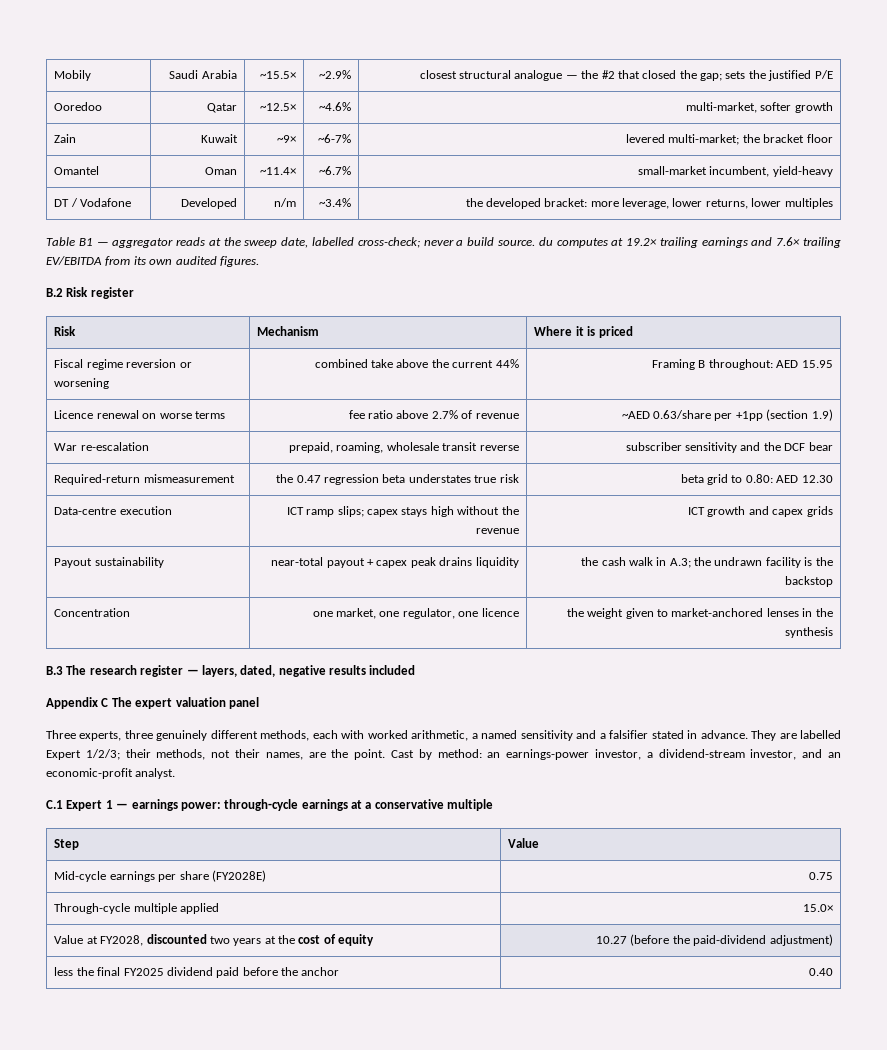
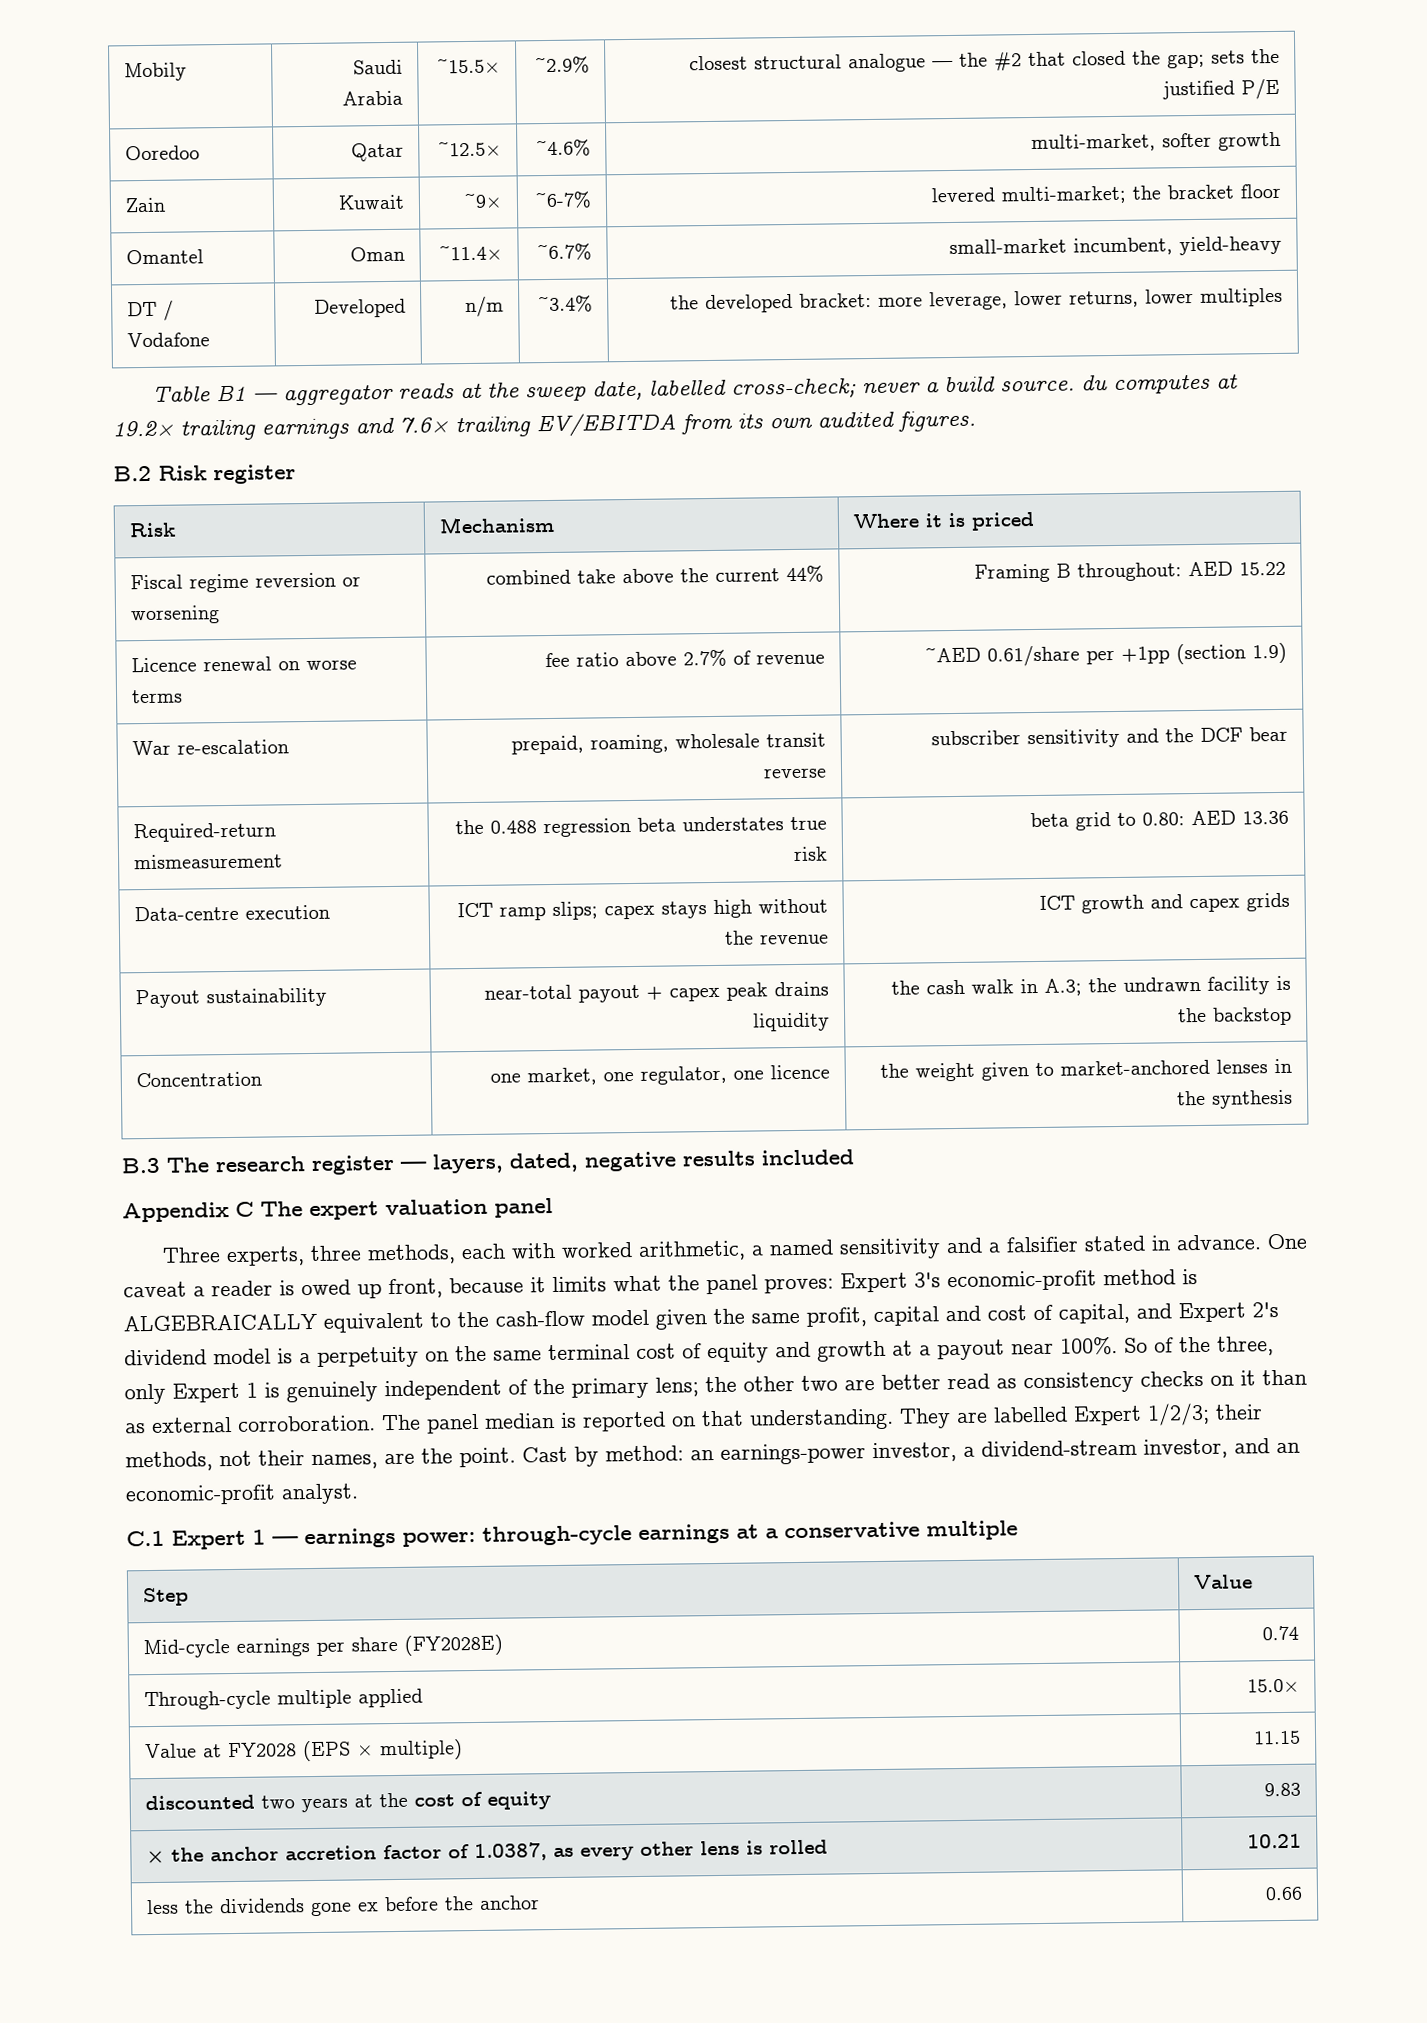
[801,360,833,368] 15.95 -> [1238,561,1286,576] 15.22
[653,410,712,419] 0.63/share -> [986,645,1080,667] 0.61/share
[296,475,321,483] 0.47 -> [489,820,537,834] 0.488
[801,475,833,483] 12.30 -> [1241,810,1289,825] 13.36
[156,730,258,741] genuinely different -> (362, 1253) none
(748, 734) none -> [1266,1233,1307,1250] [123,1269,1198,1299] [123,1302,1279,1333] [124,1336,1274,1368] [124,1369,1307,1405] [125,1408,894,1434] One caveat a reader is owed up front, because it limits what the panel proves: Expert 3's economic-profit method is ALGEBRAICALLY equivalent to the cash-flow model given the same profit, capital and cost of capital, and Expert 2's dividend model is a perpetuity on the same terminal cost of equity and growth at a payout near 100%. So of the three, only Expert 1 is genuinely independent of the primary lens; the other two are better read as consistency checks on it than as external corroboration. The panel median is reported on that understanding.
[808,872,833,880] 0.75 -> [1261,1625,1299,1641] 0.74
[100,935,144,946] FY2028, -> [228,1739,464,1762] [1252,1730,1301,1745] FY2028 (EPS × multiple) | 11.15 //
[596,934,833,946] [54,967,240,978] 10.27 (before the paid-dividend adjustment) // less the final FY2025 dividend paid -> [1263,1782,1301,1797] [146,1839,829,1864] [1246,1833,1302,1849] [146,1898,380,1917] 9.83 // × the anchor accretion factor of 1.0387, as every other lens is rolled | 10.21 // less the dividends gone ex
[808,968,833,976] 0.40 -> [1264,1886,1303,1901] 0.66

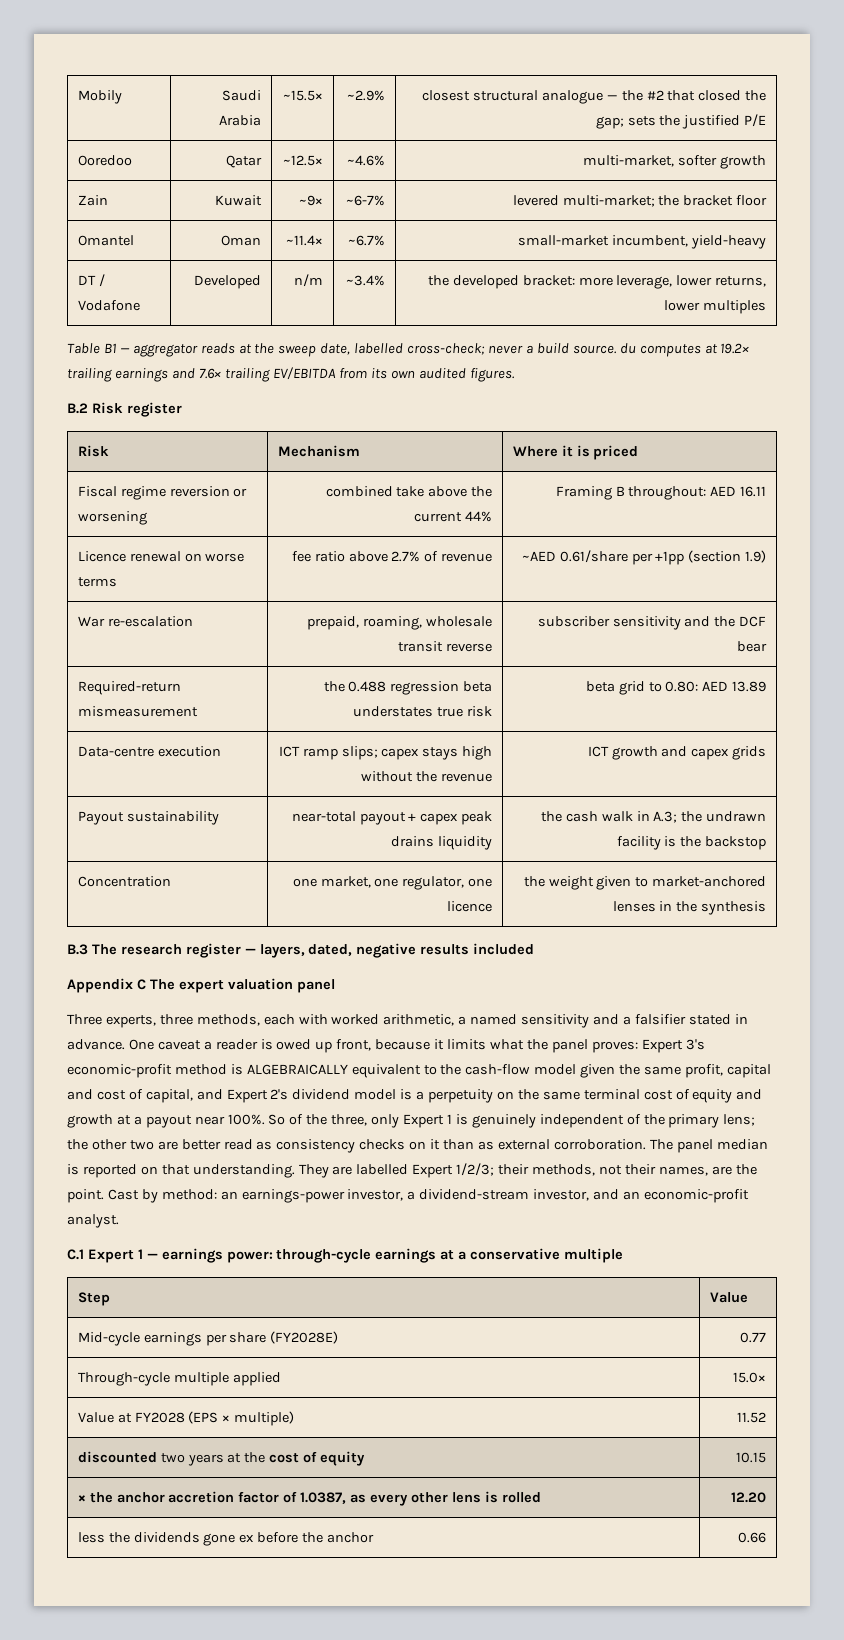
[1238,561,1286,576] 15.22 -> [740,486,767,497] 16.11
[1241,810,1289,825] 13.36 -> [732,681,767,692] 13.89
[1261,1625,1299,1641] 0.74 -> [740,1332,767,1343] 0.77
[1252,1730,1301,1745] 11.15 -> [737,1412,767,1423] 11.52
[1263,1782,1301,1797] 9.83 -> [736,1452,767,1463] 10.15
[1246,1833,1302,1849] 10.21 -> [731,1492,767,1503] 12.20

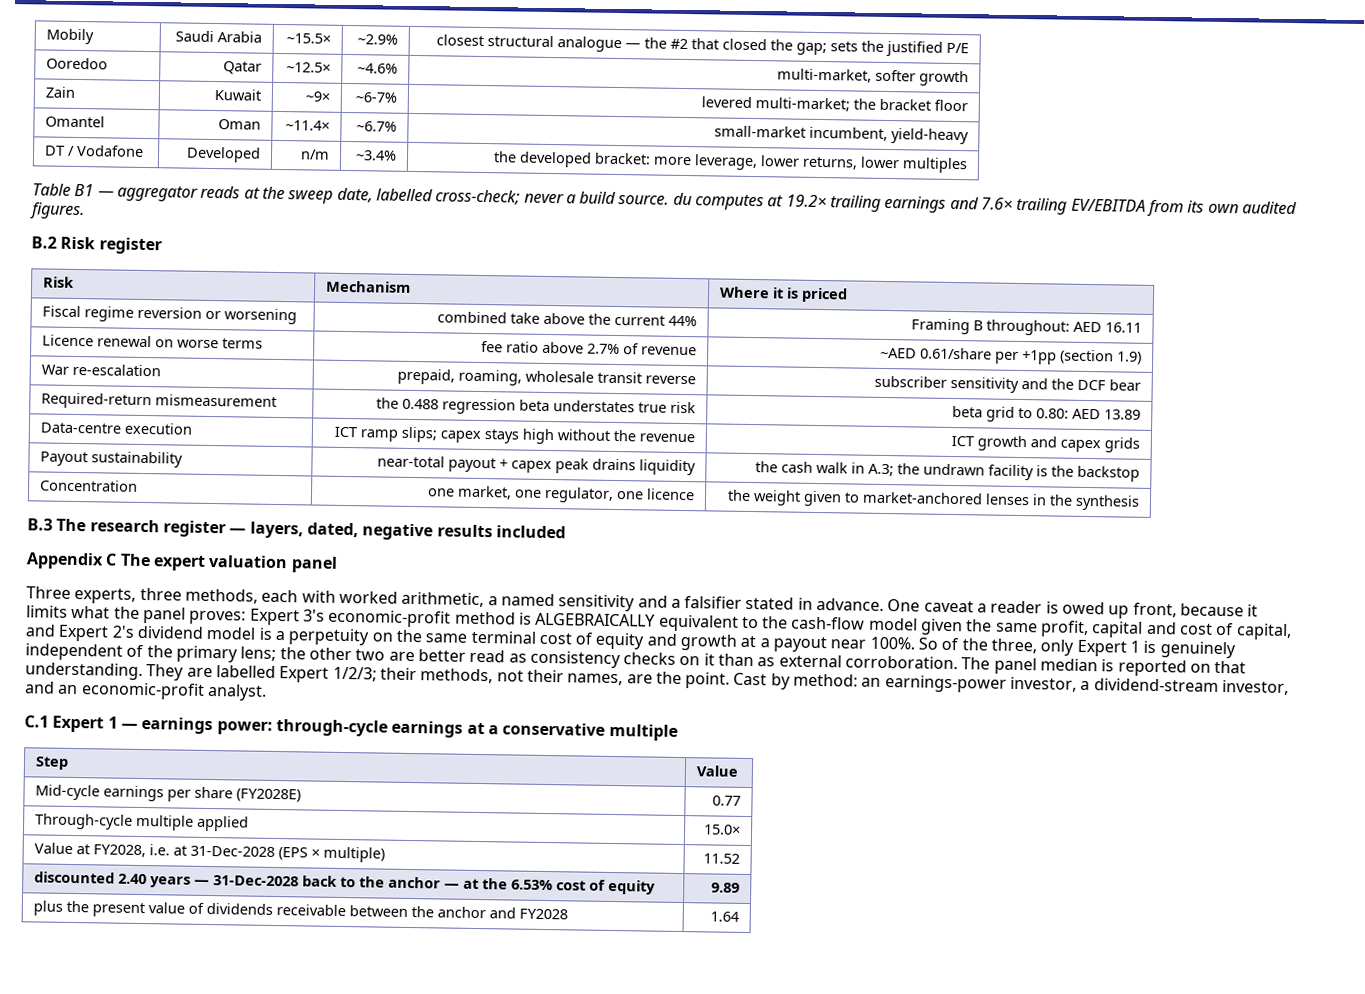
[134,1412,185,1423] FY2028 -> [93,844,276,858] FY2028, i.e. at 31-Dec-2028
[160,1452,266,1466] two years at the -> [118,873,554,891] 2.40 years — 31-Dec-2028 back to the anchor — at the 6.53%
[736,1452,767,1463] [77,1491,541,1506] [731,1492,767,1503] [77,1532,375,1546] [738,1532,767,1543] 10.15 // × the anchor accretion factor of 1.0387, as every other lens is rolled | 12.20 // less the dividends gone ex before the anchor | 0.66 -> [710,882,740,893] [33,900,569,920] [709,911,739,922] 9.89 // plus the present value of dividends receivable between the anchor and FY2028 | 1.64

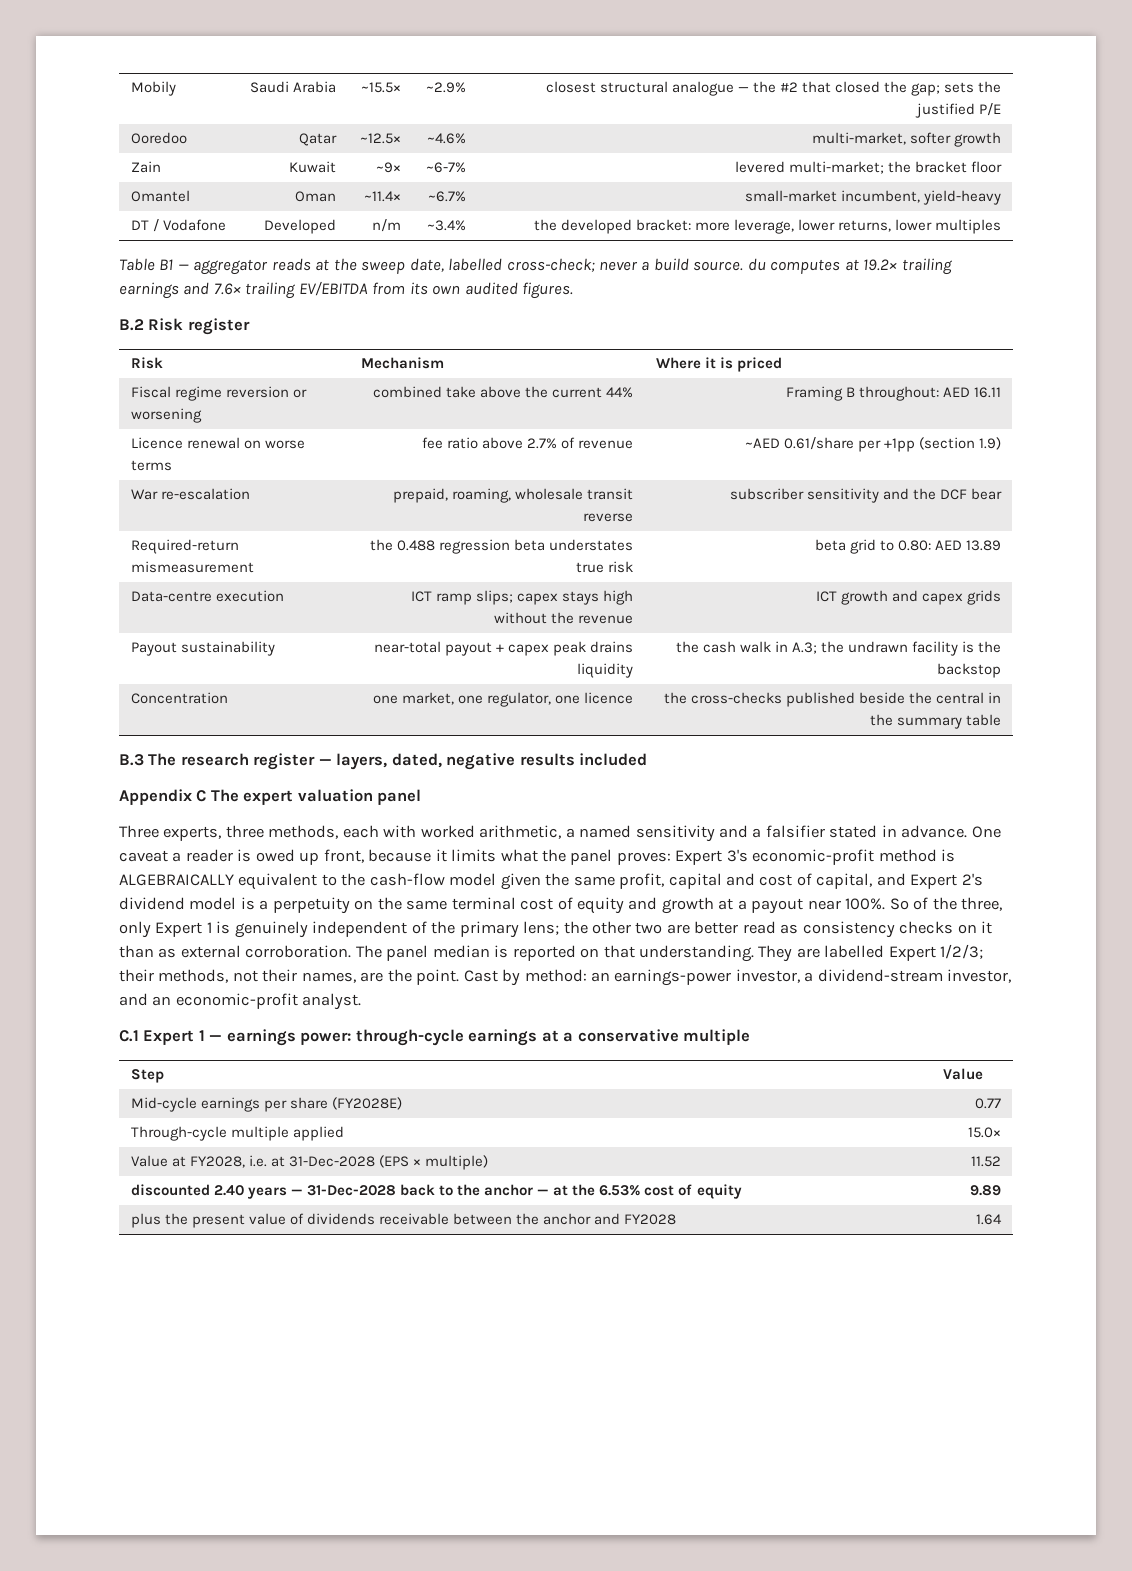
[752,490,1140,511] weight given to market-anchored lenses in the synthesis -> [690,692,1002,707] [870,714,1002,729] cross-checks published beside the central in the summary table

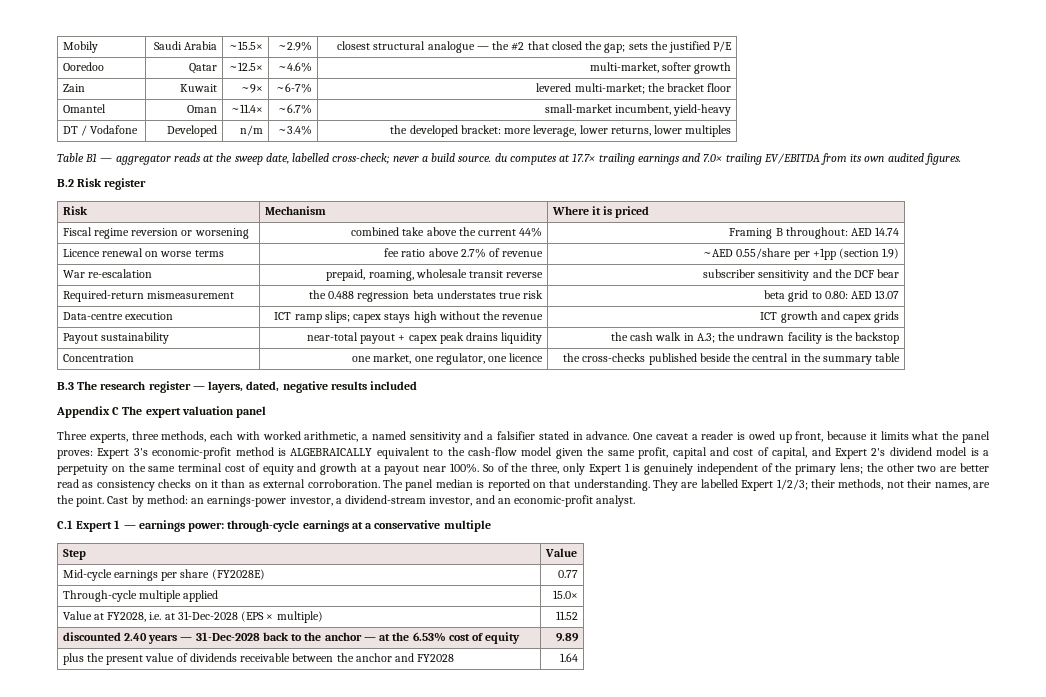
[863,259,898,271] 19.2× -> [572,153,596,162] 17.7×
[213,283,241,295] 7.6× -> [703,154,723,162] 7.0×
[974,387,1002,398] 16.11 -> [875,227,900,236] 14.74
[784,437,855,450] 0.61/share -> [736,248,792,259] 0.55/share
[966,540,1002,551] 13.89 -> [875,290,900,299] 13.07

